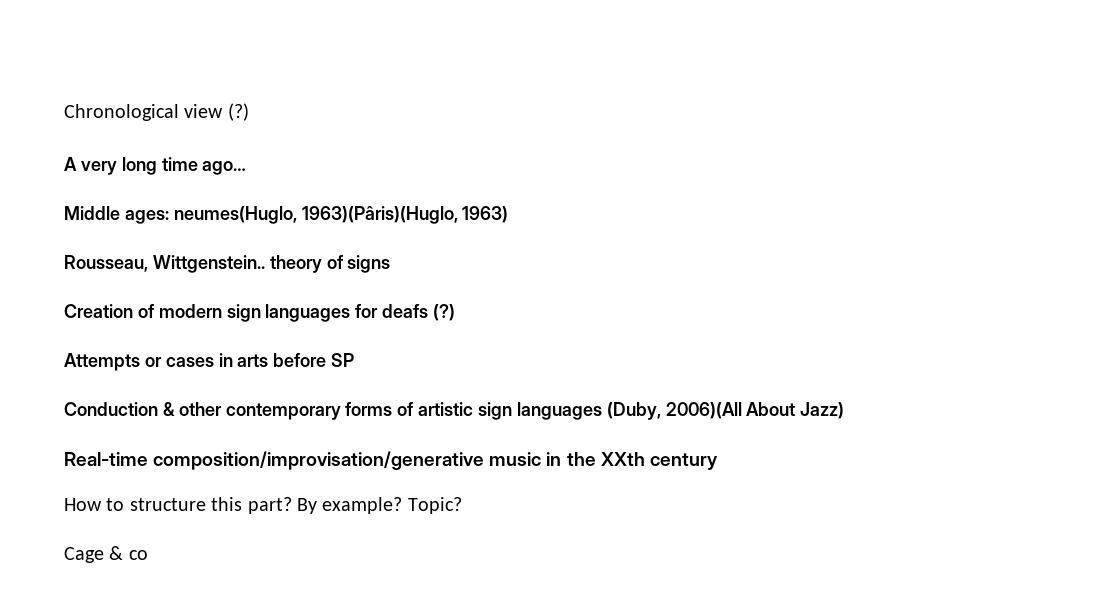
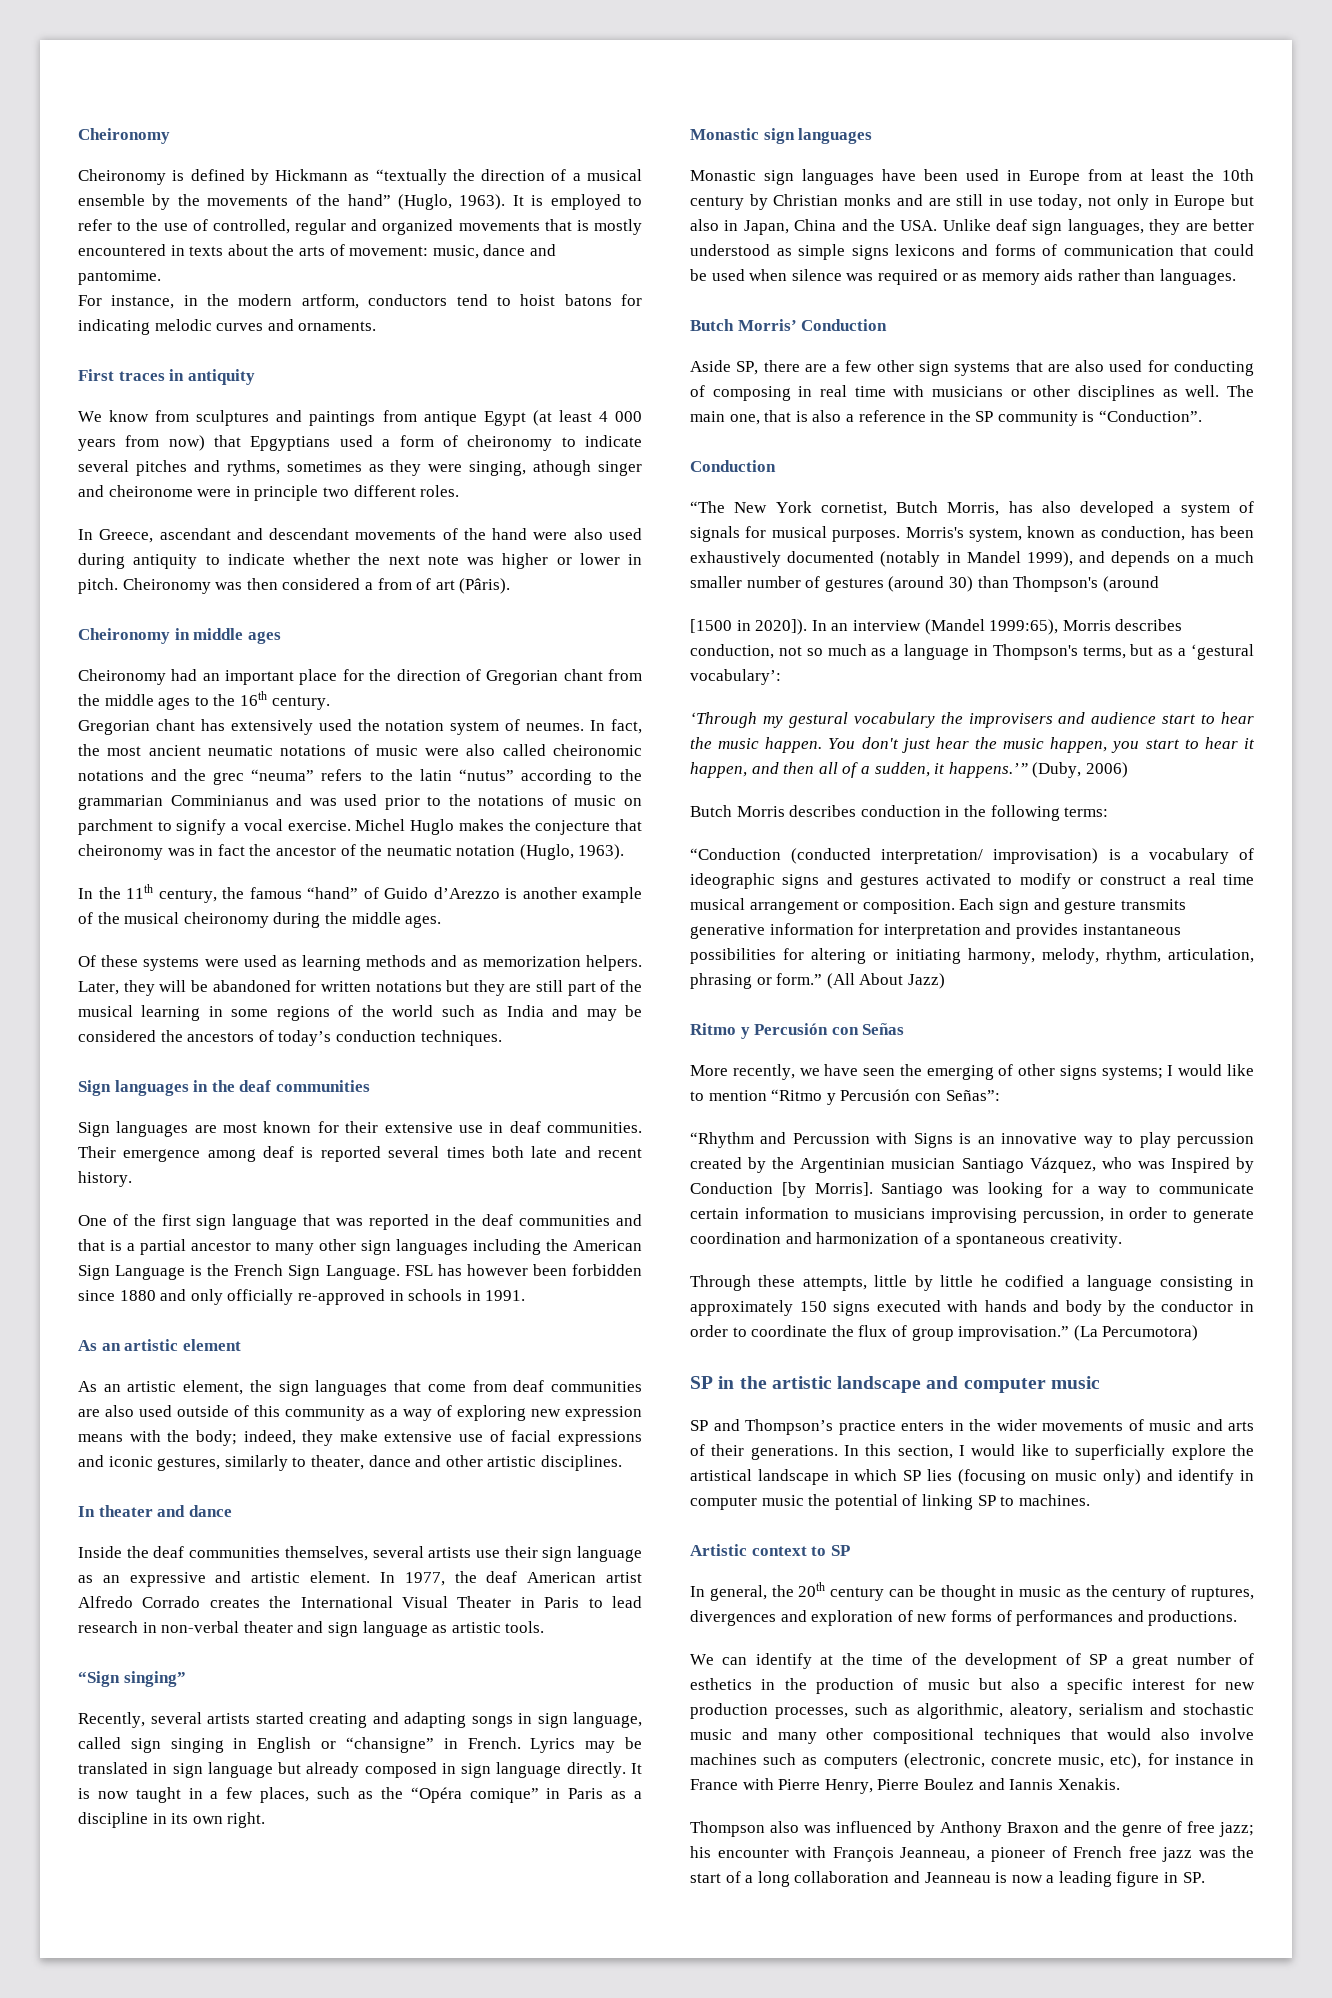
[64,103,249,121] [64,157,247,175] [64,206,509,224] [64,255,391,273] [64,304,456,322] [64,353,355,371] [64,402,845,420] [64,451,718,470] [64,497,462,514] [64,546,148,563] Chronological view (?) // A very long time ago… // Middle ages: neumes(Huglo, 1963)(Pâris)(Huglo, 1963) // Rousseau, Wittgenstein.. theory of signs // Creation of modern sign languages for deafs (?) // Attempts or cases in arts before SP // Conduction & other contemporary forms of artistic sign languages (Duby, 2006)(All About Jazz) // Real-time composition/improvisation/generative music in the XXth century // How to structure this part? By example? Topic? // Cage & co -> [78,128,170,144] [78,169,642,185] [78,194,642,210] [78,219,642,235] [78,244,556,259] [78,270,161,285] [78,294,643,309] [78,319,377,335] [78,369,255,385] [78,410,642,426] [78,435,642,451] [78,460,642,476] [78,485,460,501] [78,528,642,543] [78,553,642,569] [78,578,511,594] [78,628,281,644] [78,669,643,685] [78,691,330,710] [78,719,643,735] [78,744,643,756] [78,769,642,785] [78,794,642,810] [78,819,643,835] [78,844,625,860] [78,884,642,903] [78,912,442,928] [78,955,642,971] [78,980,642,996] [78,1005,642,1021] [78,1030,502,1046] [78,1080,370,1096] [78,1121,643,1137] [78,1146,643,1162] [78,1171,132,1187] [78,1214,642,1230] [78,1239,642,1255] [78,1264,642,1280] [78,1289,526,1305] [78,1339,241,1351] [78,1380,643,1396] [78,1405,642,1421] [78,1430,642,1446] [78,1455,622,1471] [78,1505,232,1517] [78,1546,642,1562] [78,1571,642,1587] [78,1596,642,1608] [78,1621,545,1637] [78,1671,186,1687] [78,1712,642,1728] [78,1737,642,1753] [78,1762,642,1778] [78,1787,643,1803] [78,1812,266,1828] [690,128,873,144] [690,169,1254,185] [690,194,1254,210] [690,219,1254,235] [690,244,1254,260] [690,269,1237,285] [690,319,888,331] [690,360,1254,376] [690,385,1254,401] [690,410,1203,426] [690,460,776,472] [690,501,1254,517] [690,526,1254,542] [690,551,1254,567] [690,576,1159,592] [690,619,1183,635] [690,644,1254,660] [690,669,781,685] [690,712,1254,728] [690,737,1255,753] [690,762,1128,778] [690,805,1109,821] [690,848,1254,864] [690,873,1254,889] [690,898,1186,914] [690,923,1181,939] [690,948,1254,964] [690,973,945,989] [690,1023,905,1039] [690,1064,1254,1080] [690,1089,1000,1105] [690,1132,1254,1148] [690,1157,1254,1173] [690,1182,1254,1198] [690,1207,1254,1223] [690,1232,1122,1248] [690,1275,1254,1291] [690,1300,1254,1316] [690,1325,1199,1341] [690,1376,1100,1393] [690,1419,1254,1435] [690,1444,1254,1460] [690,1469,1254,1485] [690,1494,1090,1510] [690,1544,850,1556] [690,1582,1254,1601] [690,1610,1238,1626] [690,1653,1254,1669] [690,1678,1255,1694] [690,1703,1254,1719] [690,1728,1254,1744] [690,1753,1254,1769] [690,1778,1120,1794] [690,1821,1254,1837] [690,1846,1254,1862] [690,1871,1205,1887] Cheironomy // Cheironomy is defined by Hickmann as “textually the direction of a musical ensemble by the movements of the hand” (Huglo, 1963). It is employed to refer to the use of controlled, regular and organized movements that is mostly encountered in texts about the arts of movement: music, dance and pantomime. // For instance, in the modern artform, conductors tend to hoist batons for indicating melodic curves and ornaments. // First traces in antiquity // We know from sculptures and paintings from antique Egypt (at least 4 000 years from now) that Epgyptians used a form of cheironomy to indicate several pitches and rythms, sometimes as they were singing, athough singer and cheironome were in principle two different roles. // In Greece, ascendant and descendant movements of the hand were also used during antiquity to indicate whether the next note was higher or lower in pitch. Cheironomy was then considered a from of art (Pâris). // Cheironomy in middle ages // Cheironomy had an important place for the direction of Gregorian chant from the middle ages to the 16th century. // Gregorian chant has extensively used the notation system of neumes. In fact, the most ancient neumatic notations of music were also called cheironomic notations and the grec “neuma” refers to the latin “nutus” according to the grammarian Comminianus and was used prior to the notations of music on parchment to signify a vocal exercise. Michel Huglo makes the conjecture that cheironomy was in fact the ancestor of the neumatic notation (Huglo, 1963). // In the 11th century, the famous “hand” of Guido d’Arezzo is another example of the musical cheironomy during the middle ages. // Of these systems were used as learning methods and as memorization helpers. Later, they will be abandoned for written notations but they are still part of the musical learning in some regions of the world such as India and may be considered the ancestors of today’s conduction techniques. // Sign languages in the deaf communities // Sign languages are most known for their extensive use in deaf communities. Their emergence among deaf is reported several times both late and recent history. // One of the first sign language that was reported in the deaf communities and that is a partial ancestor to many other sign languages including the American Sign Language is the French Sign Language. FSL has however been forbidden since 1880 and only officially re-approved in schools in 1991. // As an artistic element // As an artistic element, the sign languages that come from deaf communities are also used outside of this community as a way of exploring new expression means with the body; indeed, they make extensive use of facial expressions and iconic gestures, similarly to theater, dance and other artistic disciplines. // In theater and dance // Inside the deaf communities themselves, several artists use their sign language as an expressive and artistic element. In 1977, the deaf American artist Alfredo Corrado creates the International Visual Theater in Paris to lead research in non-verbal theater and sign language as artistic tools. // “Sign singing” // Recently, several artists started creating and adapting songs in sign language, called sign singing in English or “chansigne” in French. Lyrics may be translated in sign language but already composed in sign language directly. It is now taught in a few places, such as the “Opéra comique” in Paris as a discipline in its own right. // Monastic sign languages // Monastic sign languages have been used in Europe from at least the 10th century by Christian monks and are still in use today, not only in Europe but also in Japan, China and the USA. Unlike deaf sign languages, they are better understood as simple signs lexicons and forms of communication that could be used when silence was required or as memory aids rather than languages. // Butch Morris’ Conduction // Aside SP, there are a few other sign systems that are also used for conducting of composing in real time with musicians or other disciplines as well. The main one, that is also a reference in the SP community is “Conduction”. // Conduction // “The New York cornetist, Butch Morris, has also developed a system of signals for musical purposes. Morris's system, known as conduction, has been exhaustively documented (notably in Mandel 1999), and depends on a much smaller number of gestures (around 30) than Thompson's (around // [1500 in 2020]). In an interview (Mandel 1999:65), Morris describes conduction, not so much as a language in Thompson's terms, but as a ‘gestural vocabulary’: // ‘Through my gestural vocabulary the improvisers and audience start to hear the music happen. You don't just hear the music happen, you start to hear it happen, and then all of a sudden, it happens.’” (Duby, 2006) // Butch Morris describes conduction in the following terms: // “Conduction (conducted interpretation/ improvisation) is a vocabulary of ideographic signs and gestures activated to modify or construct a real time musical arrangement or composition. Each sign and gesture transmits generative information for interpretation and provides instantaneous possibilities for altering or initiating harmony, melody, rhythm, articulation, phrasing or form.” (All About Jazz) // Ritmo y Percusión con Señas // More recently, we have seen the emerging of other signs systems; I would like to mention “Ritmo y Percusión con Señas”: // “Rhythm and Percussion with Signs is an innovative way to play percussion created by the Argentinian musician Santiago Vázquez, who was Inspired by Conduction [by Morris]. Santiago was looking for a way to communicate certain information to musicians improvising percussion, in order to generate coordination and harmonization of a spontaneous creativity. // Through these attempts, little by little he codified a language consisting in approximately 150 signs executed with hands and body by the conductor in order to coordinate the flux of group improvisation.” (La Percumotora) // SP in the artistic landscape and computer music // SP and Thompson’s practice enters in the wider movements of music and arts of their generations. In this section, I would like to superficially explore the artistical landscape in which SP lies (focusing on music only) and identify in computer music the potential of linking SP to machines. // Artistic context to SP // In general, the 20th century can be thought in music as the century of ruptures, divergences and exploration of new forms of performances and productions. // We can identify at the time of the development of SP a great number of esthetics in the production of music but also a specific interest for new production processes, such as algorithmic, aleatory, serialism and stochastic music and many other compositional techniques that would also involve machines such as computers (electronic, concrete music, etc), for instance in France with Pierre Henry, Pierre Boulez and Iannis Xenakis. // Thompson also was influenced by Anthony Braxon and the genre of free jazz; his encounter with François Jeanneau, a pioneer of French free jazz was the start of a long collaboration and Jeanneau is now a leading figure in SP.

